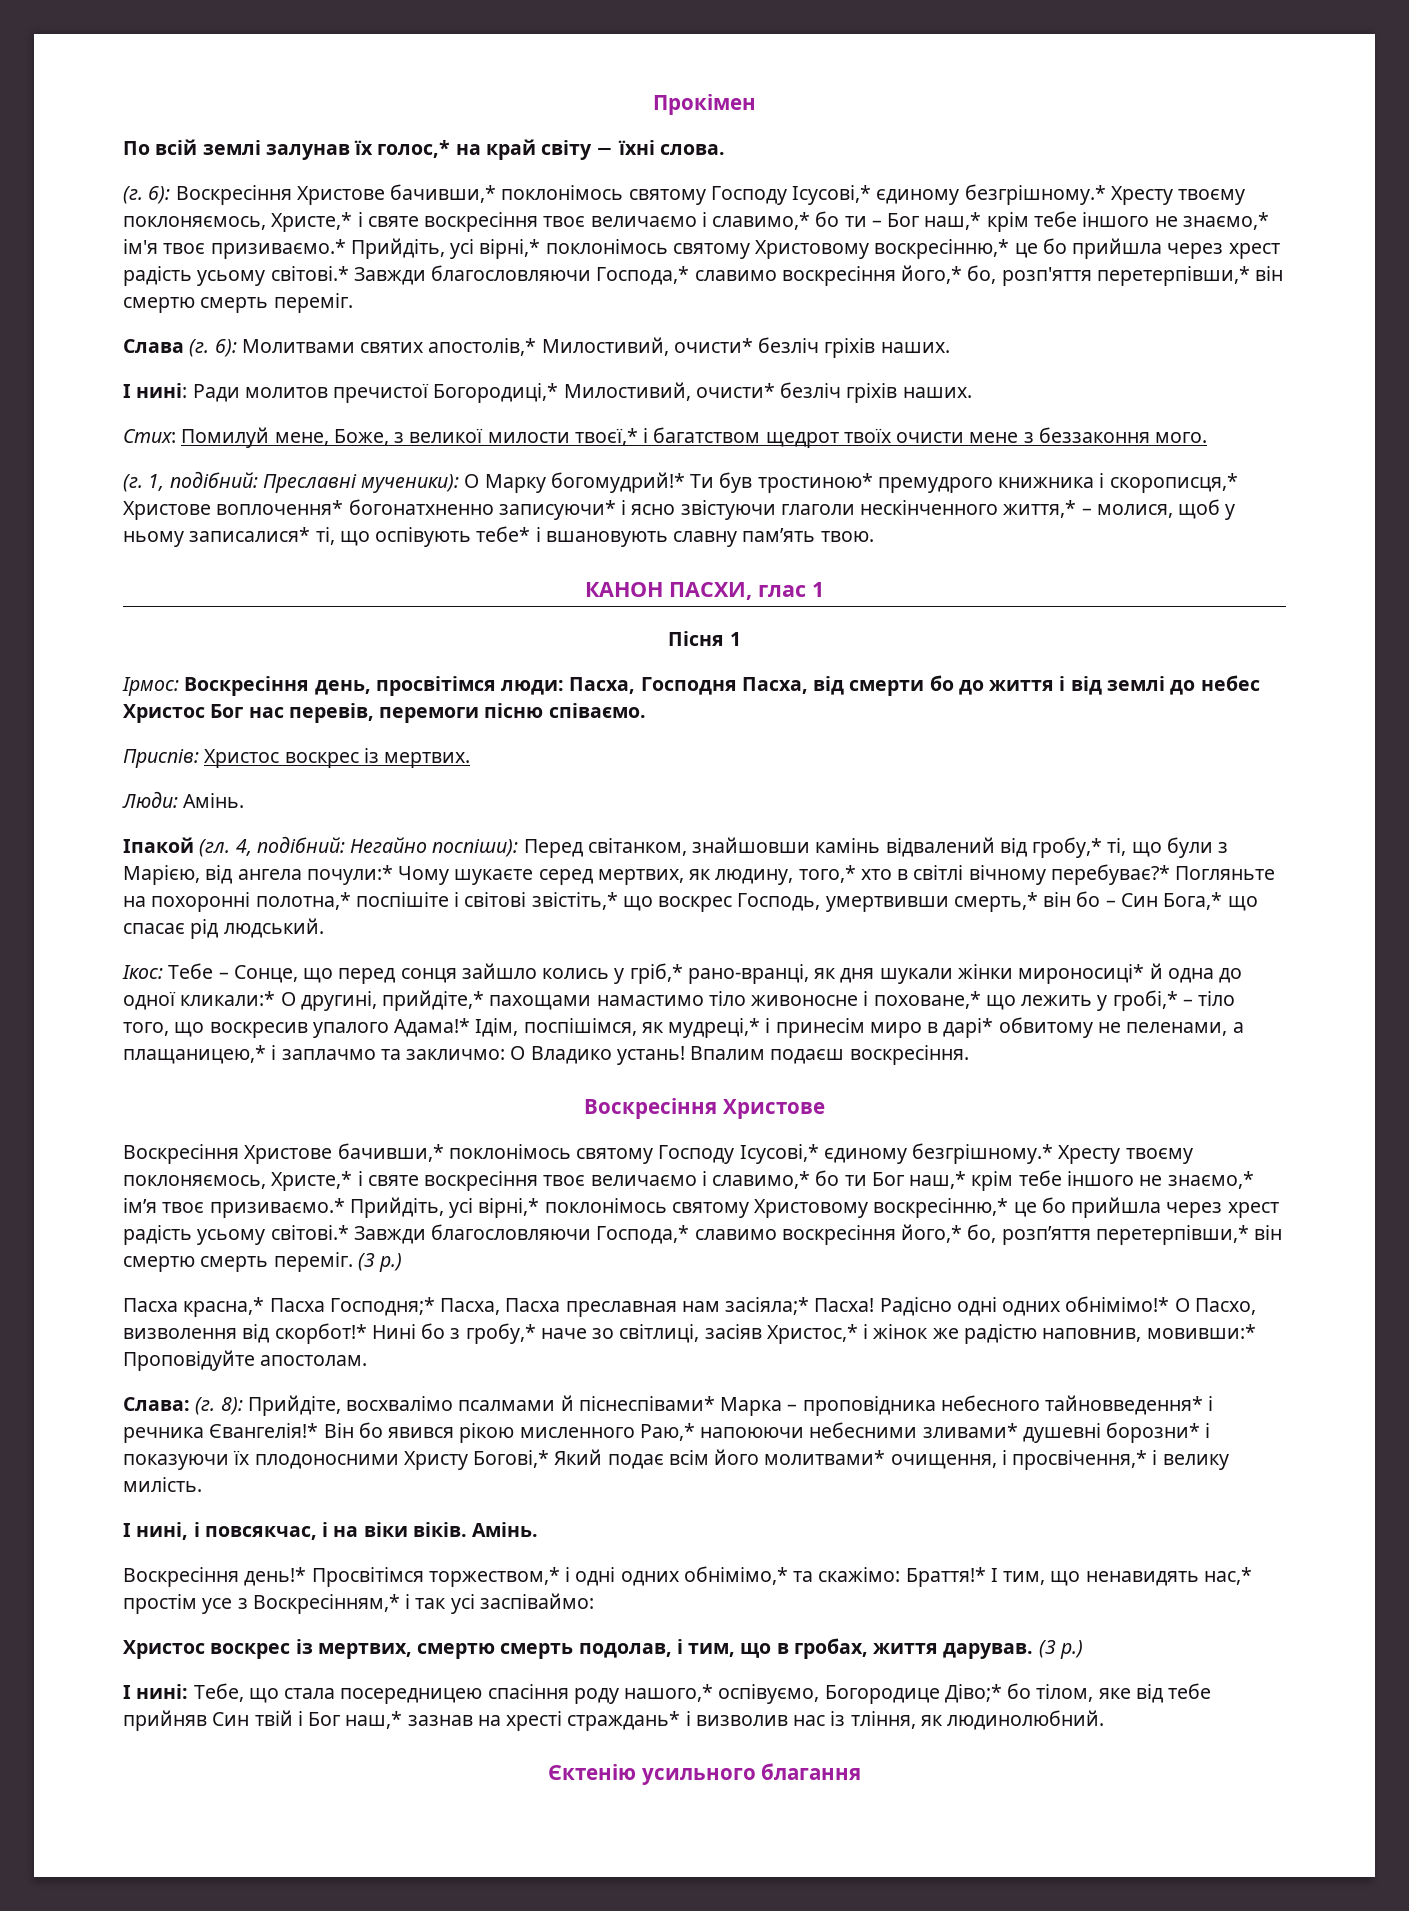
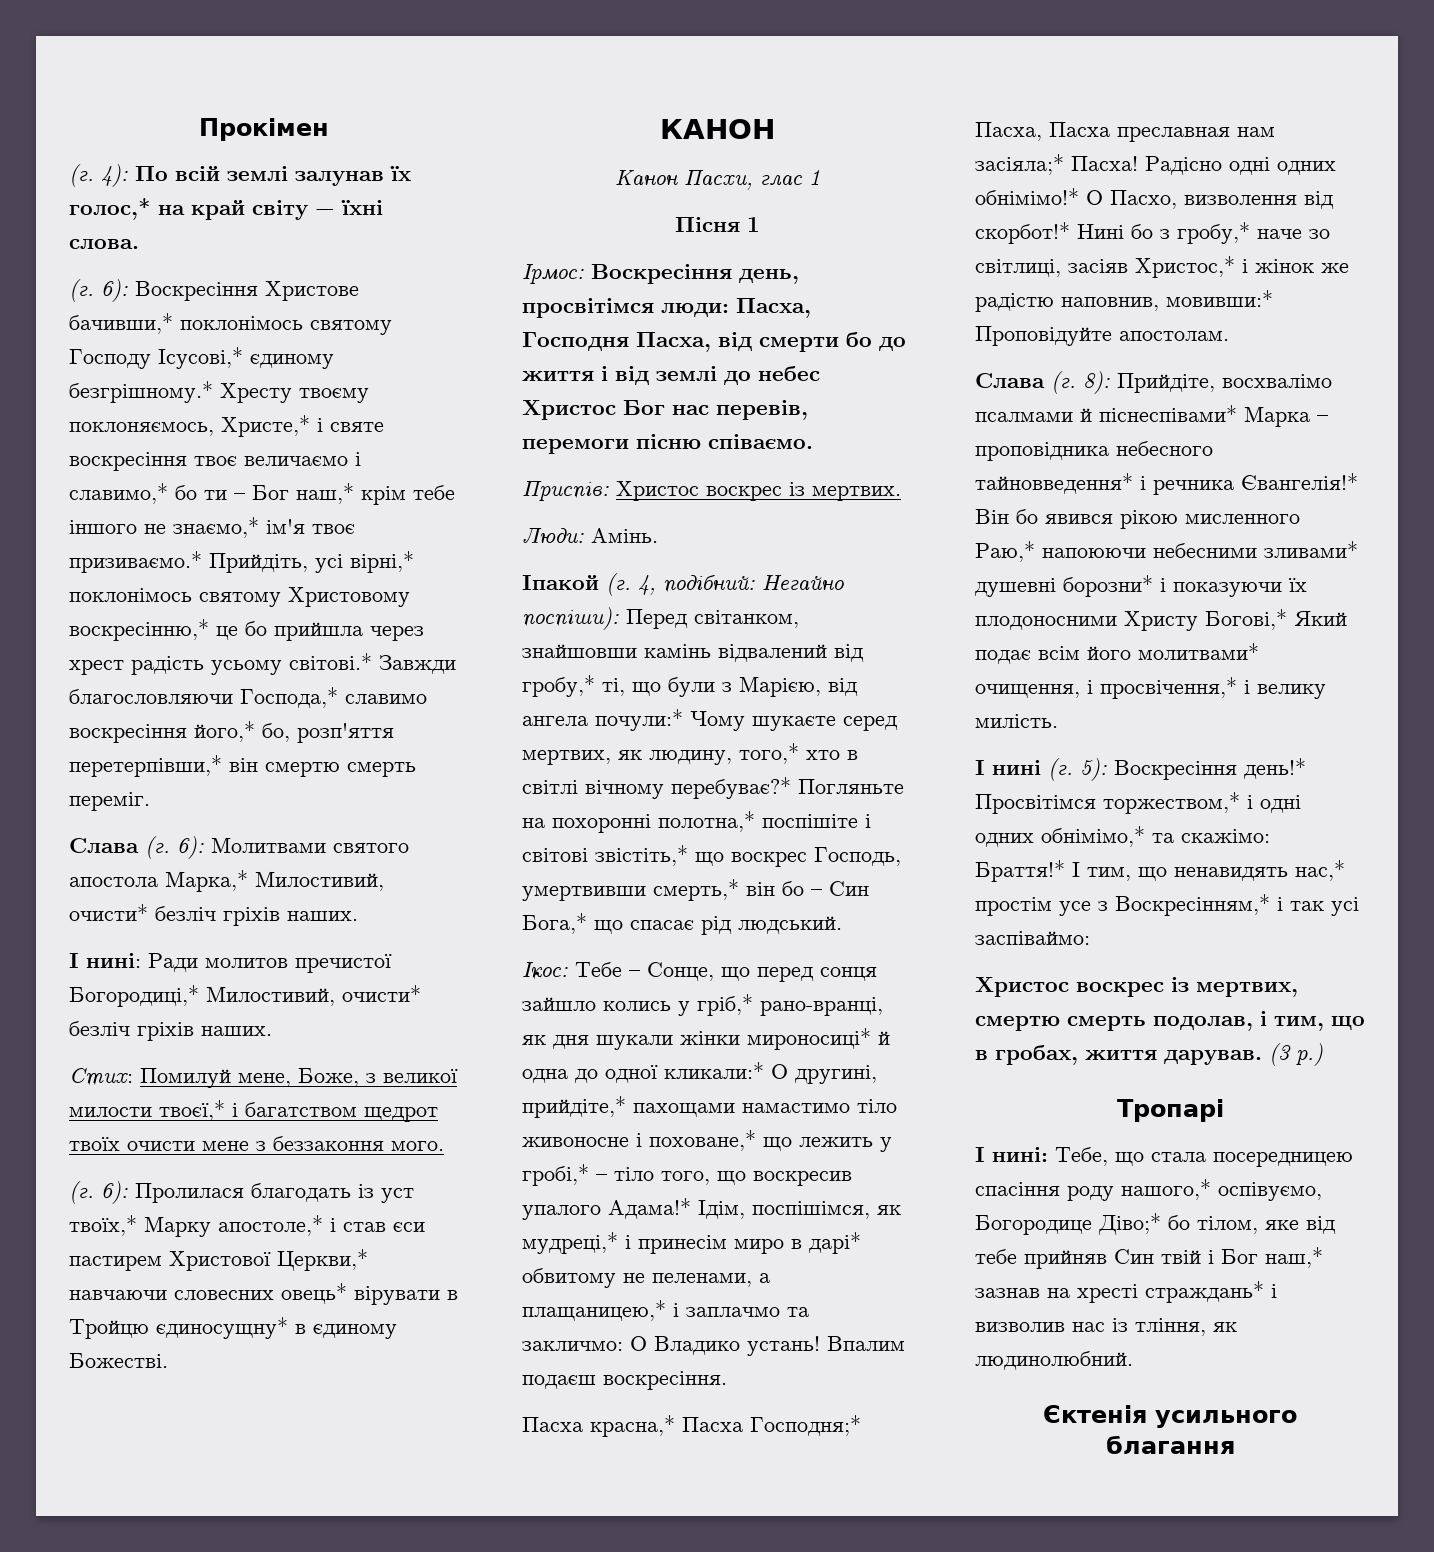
(756, 104) none -> [69,164,128,187] (г. 4):
[360,338,537,356] святих апостолів,* -> [333,843,409,853] [69,870,248,892] святого апостола Марка,*
[148,471,1238,493] [123,499,1236,520] [123,526,874,547] 1, подібний: Преславні мученики): О Марку богомудрий!* Ти був тростиною* премудрого книжника і скорописця,* Христове воплочення* богонатхненно записуючи* і ясно звістуючи глаголи нескінченного життя,* – молися, щоб у ньому записалися* ті, що оспівують тебе* і вшановують славну пам’ять твою. -> [101,1181,414,1204] [69,1215,425,1237] [69,1249,368,1271] [69,1283,458,1305] [69,1317,397,1339] [69,1353,168,1368] 6): Пролилася благодать із уст твоїх,* Марку апостоле,* і став єси пастирем Христової Церкви,* навчаючи словесних овець* вірувати в Тройцю єдиносущну* в єдиному Божестві.
[669,582,752,600] ПАСХИ, -> [614,170,753,190] // Канон Пасхи,
[199,839,231,857] (гл. -> [606,573,631,596] (г.
[584,1098,825,1119] [123,1143,1193,1164] [123,1170,1254,1191] [123,1197,1279,1218] [123,1224,1283,1245] [123,1252,403,1272] // Воскресіння Христове // Воскресіння Христове бачивши,* поклонімось святому Господу Ісусові,* єдиному безгрішному.* Хресту твоєму поклоняємось, Христе,* і святе воскресіння твоє величаємо і славимо,* бо ти Бог наш,* крім тебе іншого не знаємо,* ім’я твоє призиваємо.* Прийдіть, усі вірні,* поклонімось святому Христовому воскресінню,* це бо прийшла через хрест радість усьому світові.* Завжди благословляючи Господа,* славимо воскресіння його,* бо, розп’яття перетерпівши,* він смертю смерть переміг. (3 р.) -> (727, 1380) none
[123,1397,190,1411] Слава: -> [975,373,1045,388] Слава
[136,1522,539,1540] нині, і повсякчас, і на віки віків. Амінь. // -> [992,758,1107,781] нині (г. 5):
(1083, 1649) none -> [1116,1099,1224,1122] // Тропарі
[547,1764,636,1780] Єктенію -> [1043,1405,1147,1423] Єктенія

